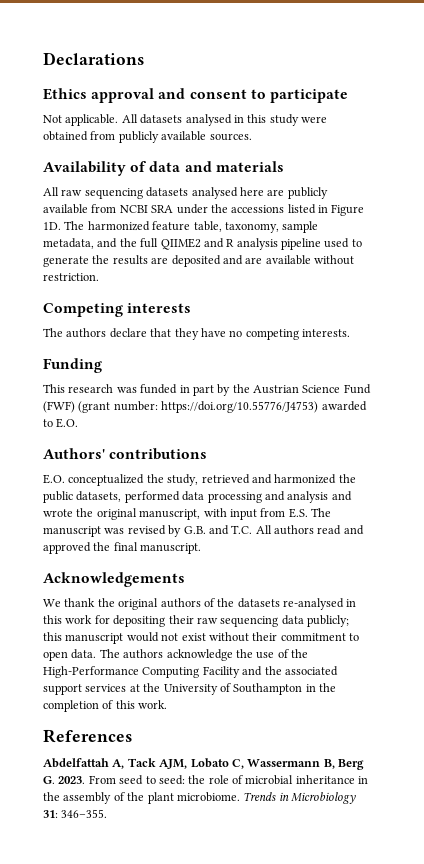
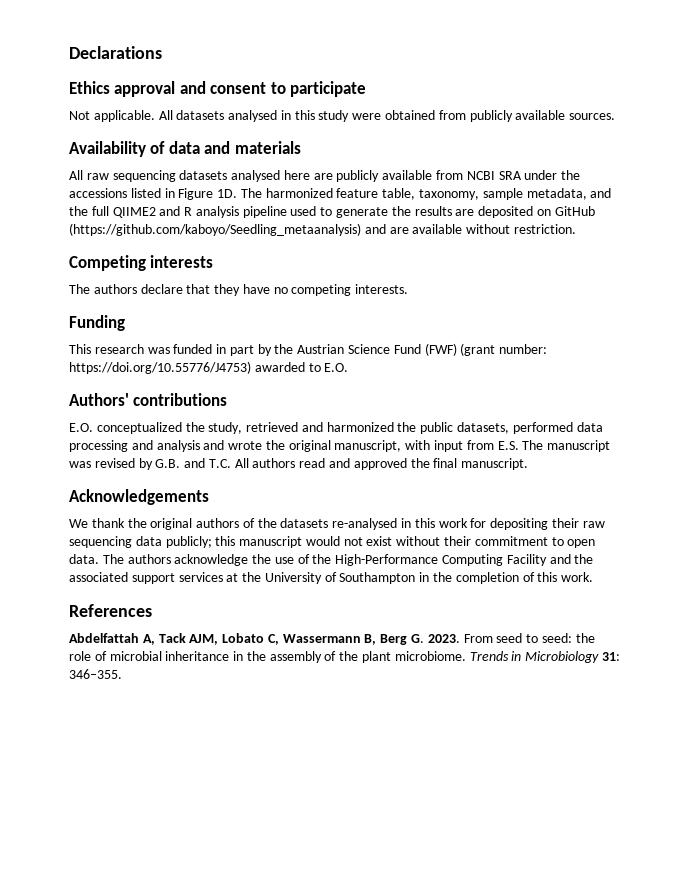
(221, 261) none -> [536,206,595,216] [69,223,361,236] on GitHub (https://github.com/kaboyo/Seedling_metaanalysis)

